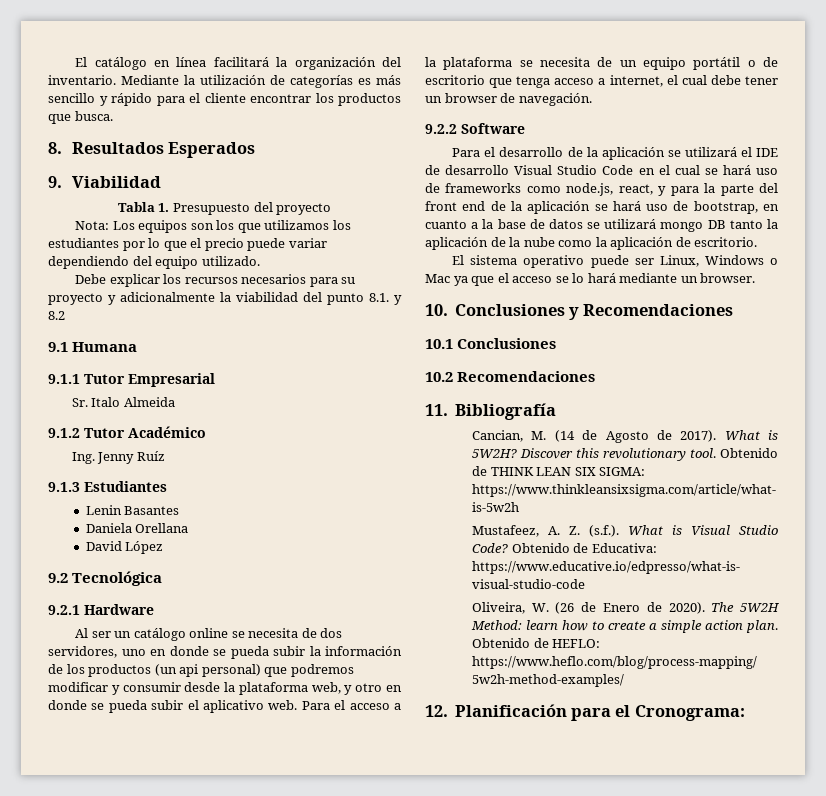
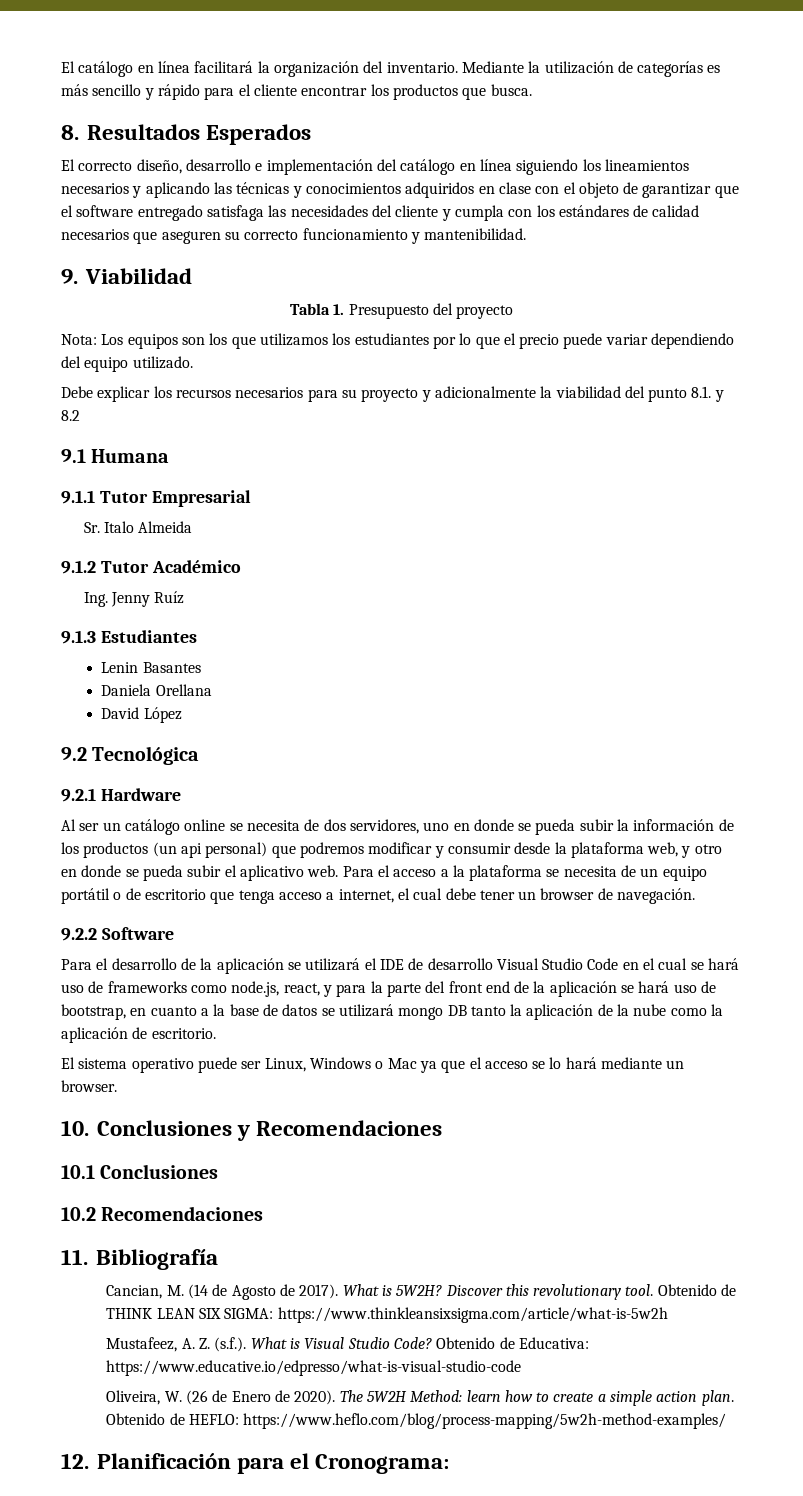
(255, 150) none -> [61,159,689,175] [61,182,739,198] [61,205,700,221] [61,228,527,244] // El correcto diseño, desarrollo e implementación del catálogo en línea siguiendo los lineamientos necesarios y aplicando las técnicas y conocimientos adquiridos en clase con el objeto de garantizar que el software entregado satisfaga las necesidades del cliente y cumpla con los estándares de calidad necesarios que aseguren su correcto funcionamiento y mantenibilidad.

